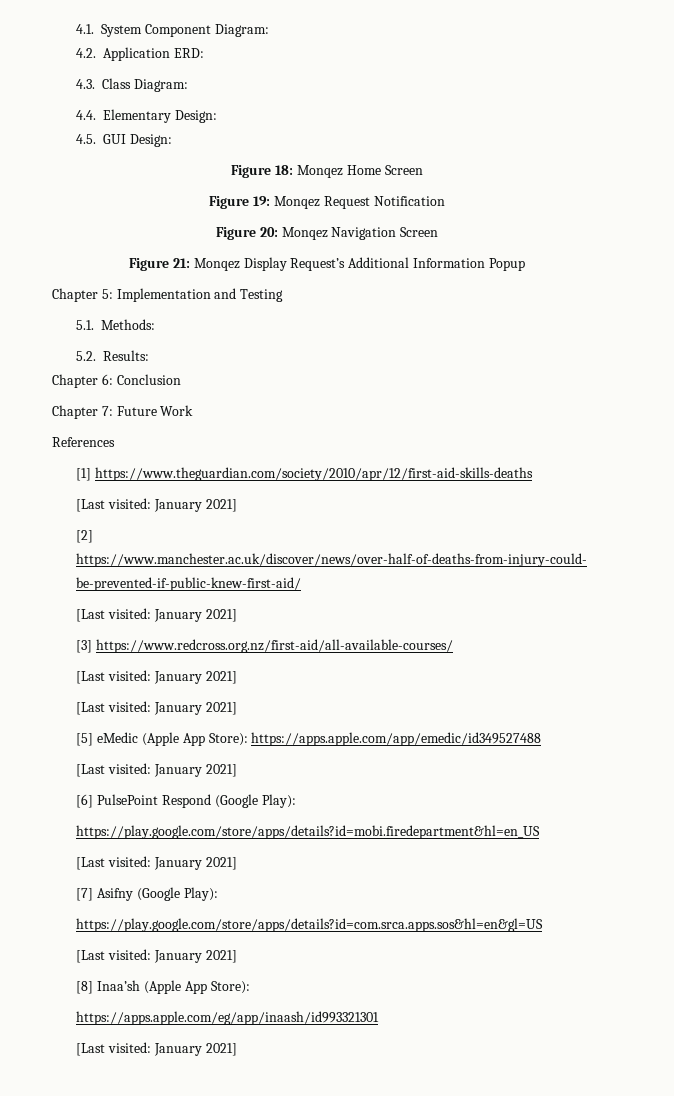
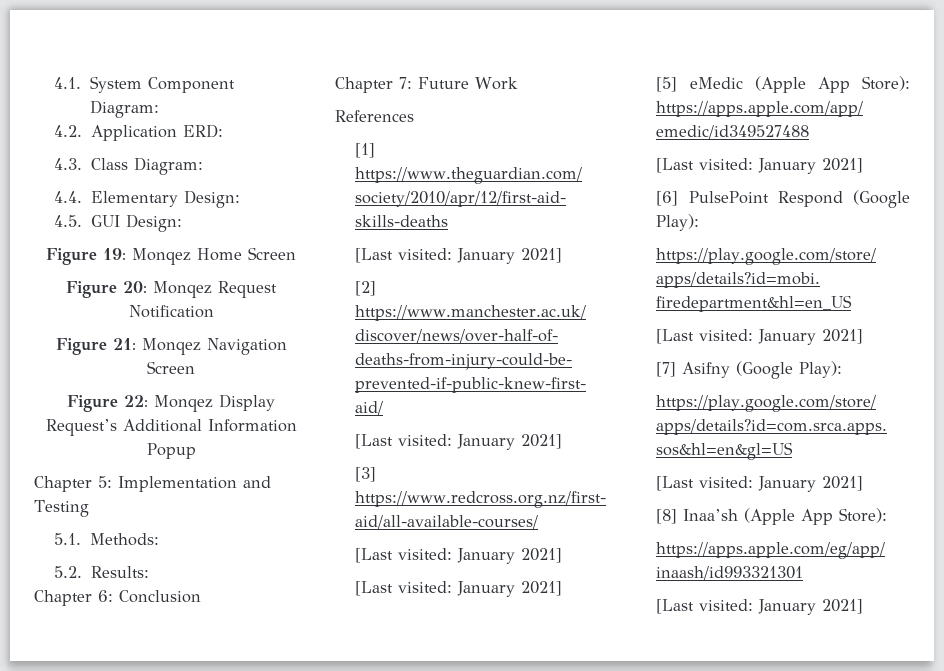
[275,165,294,175] 18: -> [103,248,126,260] 19:
[253,196,271,206] 19: -> [123,281,147,293] 20:
[259,227,278,237] 20: -> [112,338,136,350] 21:
[173,258,191,268] 21: -> [124,395,148,407] 22:

